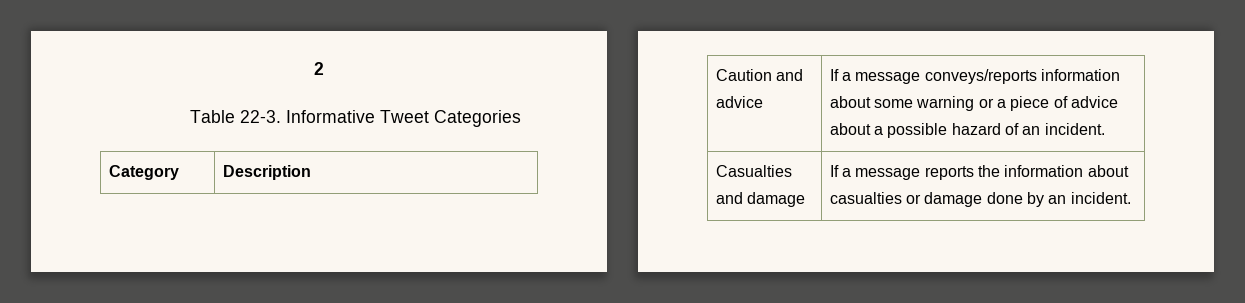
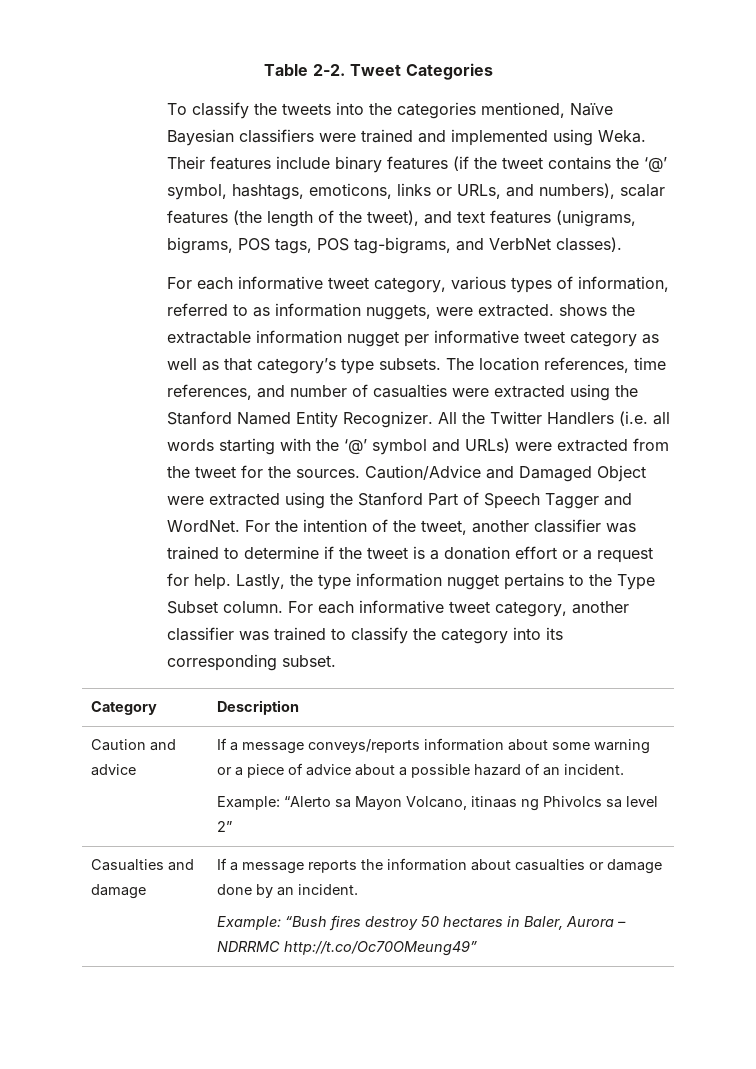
[314,62,324,75] [190,110,522,127] 2 // Table 22-3. Informative Tweet Categories -> [263,63,493,80] [167,102,614,119] [167,129,647,146] [167,156,668,173] [167,183,666,200] [167,210,637,227] [167,237,623,254] [167,276,670,293] [167,303,636,320] [167,330,660,347] [167,357,667,374] [167,384,639,401] [167,411,671,428] [167,438,670,455] [167,465,647,482] [167,492,633,509] [167,519,637,535] [167,546,654,563] [167,573,656,590] [167,600,630,617] [167,627,564,644] [167,654,337,671] Table 2-2. Tweet Categories // To classify the tweets into the categories mentioned, Naïve Bayesian classifiers were trained and implemented using Weka. Their features include binary features (if the tweet contains the ‘@’ symbol, hashtags, emoticons, links or URLs, and numbers), scalar features (the length of the tweet), and text features (unigrams, bigrams, POS tags, POS tag-bigrams, and VerbNet classes). // For each informative tweet category, various types of information, referred to as information nuggets, were extracted. shows the extractable information nugget per informative tweet category as well as that category’s type subsets. The location references, time references, and number of casualties were extracted using the Stanford Named Entity Recognizer. All the Twitter Handlers (i.e. all words starting with the ‘@’ symbol and URLs) were extracted from the tweet for the sources. Caution/Advice and Damaged Object were extracted using the Stanford Part of Speech Tagger and WordNet. For the intention of the tweet, another classifier was trained to determine if the tweet is a donation effort or a request for help. Lastly, the type information nugget pertains to the Type Subset column. For each informative tweet category, another classifier was trained to classify the category into its corresponding subset.
(1105, 129) none -> [217,796,659,811] [217,821,233,832] // Example: “Alerto sa Mayon Volcano, itinaas ng Phivolcs sa level 2”
(1131, 198) none -> [217,915,627,931] [217,940,478,956] // Example: “Bush fires destroy 50 hectares in Baler, Aurora – NDRRMC http://t.co/Oc70OMeung49”

